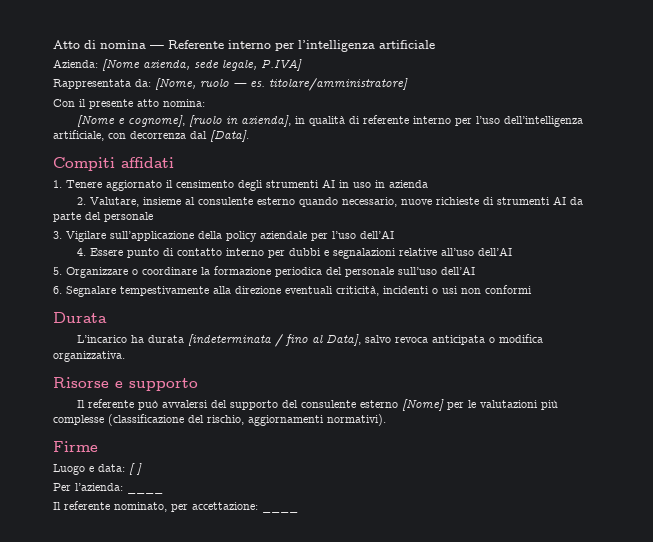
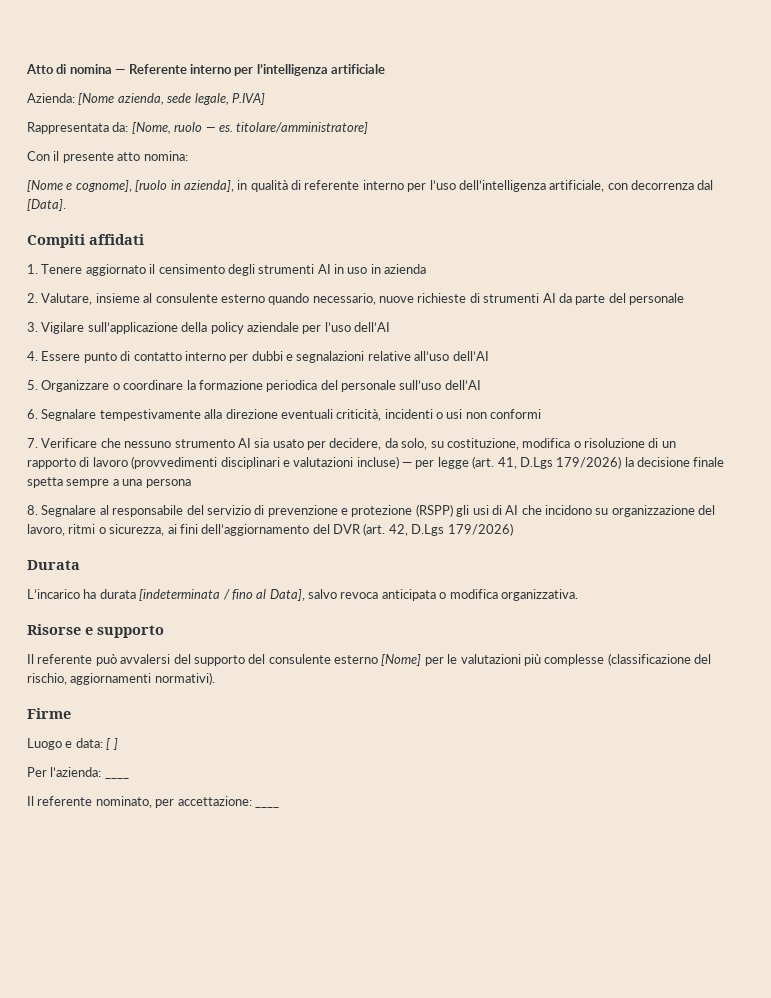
(532, 289) none -> [27,438,676,450] [27,456,725,469] [27,477,191,488] [27,504,716,517] [27,523,513,536] // 7. Verificare che nessuno strumento AI sia usato per decidere, da solo, su costituzione, modifica o risoluzione di un rapporto di lavoro (provvedimenti disciplinari e valutazioni incluse) — per legge (art. 41, D.Lgs 179/2026) la decisione finale spetta sempre a una persona // 8. Segnalare al responsabile del servizio di prevenzione e protezione (RSPP) gli usi di AI che incidono su organizzazione del lavoro, ritmi o sicurezza, ai fini dell’aggiornamento del DVR (art. 42, D.Lgs 179/2026)

